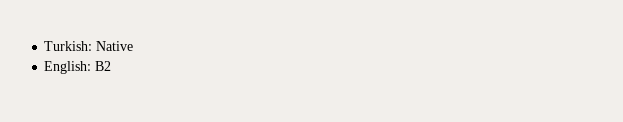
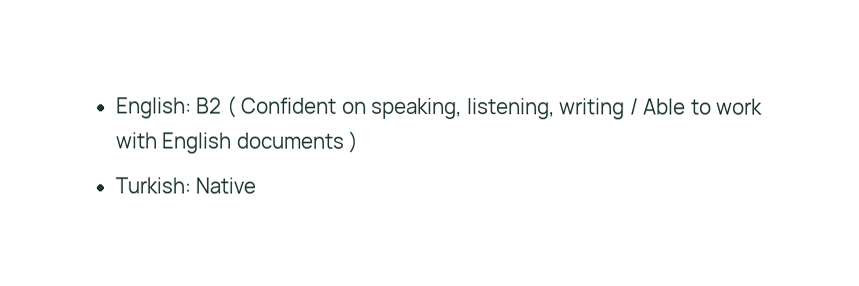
(44, 46) none -> [115,95,764,120] [114,130,360,154] English: B2 ( Confident on speaking, listening, writing / Able to work with English documents ) //
[44,61,112,74] // English: B2 -> (257, 185) none

